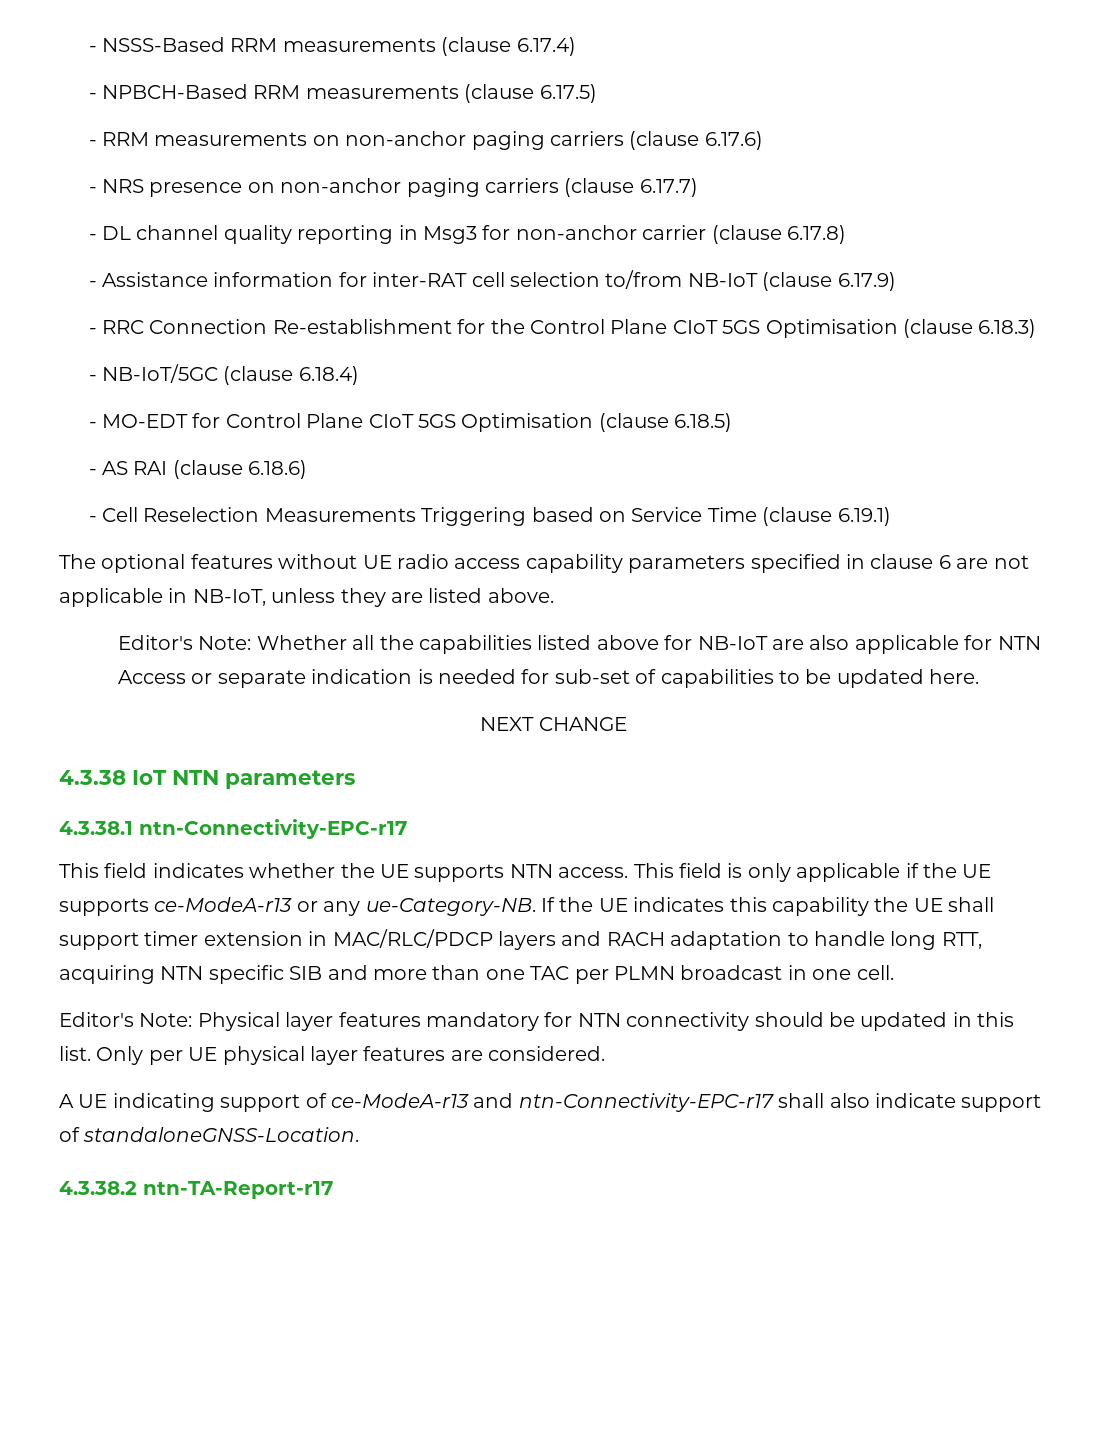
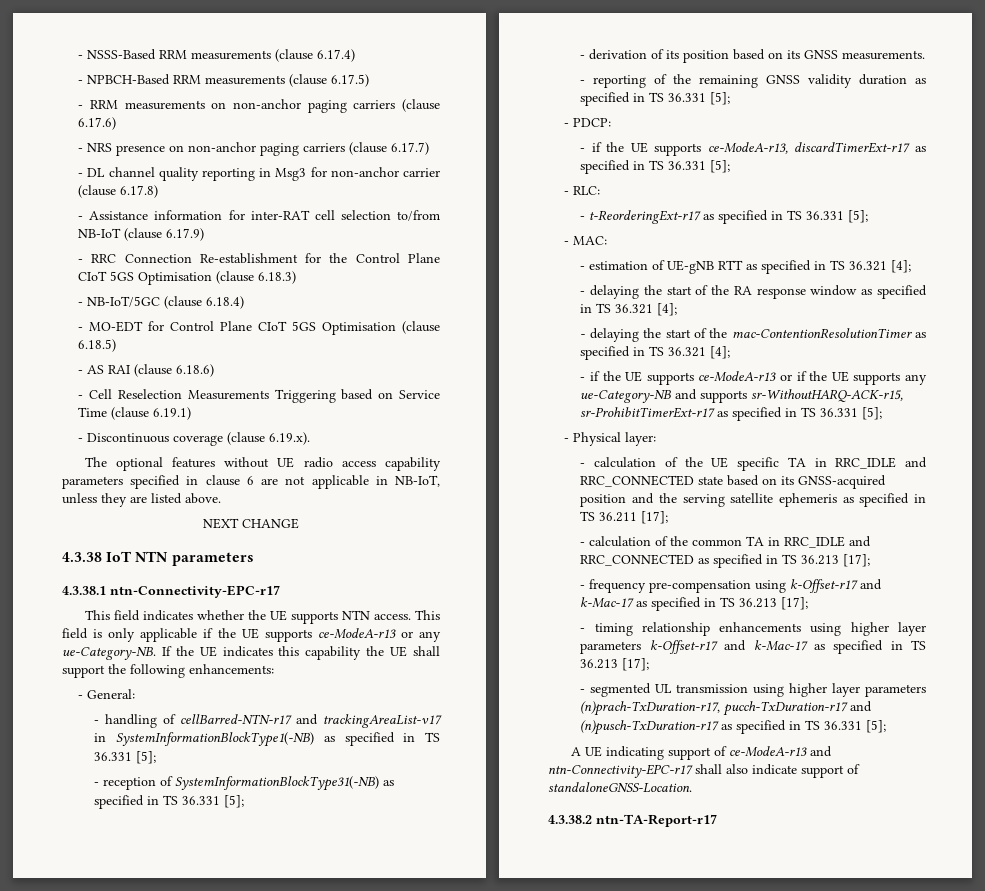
(891, 516) none -> [78,432,311,446] // - Discontinuous coverage (clause 6.19.x).
[117,635,1041,654] [117,669,980,688] // Editor's Note: Whether all the capabilities listed above for NB-IoT are also applicable for NTN Access or separate indication is needed for sub-set of capabilities to be updated here. -> (221, 498) none
[144,929,982,950] [59,965,894,984] [59,1012,1015,1031] [59,1046,606,1065] timer extension in MAC/RLC/PDCP layers and RACH adaptation to handle long RTT, acquiring NTN specific SIB and more than one TAC per PLMN broadcast in one cell. // Editor's Note: Physical layer features mandatory for NTN connectivity should be updated in this list. Only per UE physical layer features are considered. -> [108,664,274,678] [78,689,136,699] [94,714,442,728] [94,732,440,747] [94,751,157,764] [94,776,395,791] [94,795,245,809] [580,49,926,63] [580,74,926,88] [580,92,731,106] [564,118,612,127] [580,142,926,156] [580,160,731,174] [564,186,601,195] [580,210,869,224] [564,236,608,245] [580,260,912,274] [580,285,927,299] [580,303,678,316] [580,328,926,342] [580,346,731,360] [580,371,927,385] [580,389,904,403] [580,407,883,421] [564,432,657,446] [580,457,927,471] [580,475,887,489] [580,493,926,507] [580,511,669,524] [580,536,872,548] [580,554,871,568] [580,579,883,593] [580,597,809,611] [580,622,926,636] [580,640,926,654] [580,658,650,671] [580,683,926,697] [580,701,873,716] [580,720,887,735] the following enhancements: // - General: // - handling of cellBarred-NTN-r17 and trackingAreaList-v17 in SystemInformationBlockType1(-NB) as specified in TS 36.331 [5]; // - reception of SystemInformationBlockType31(-NB) as specified in TS 36.331 [5]; // - derivation of its position based on its GNSS measurements. // - reporting of the remaining GNSS validity duration as specified in TS 36.331 [5]; // - PDCP: // - if the UE supports ce-ModeA-r13, discardTimerExt-r17 as specified in TS 36.331 [5]; // - RLC: // - t-ReorderingExt-r17 as specified in TS 36.331 [5]; // - MAC: // - estimation of UE-gNB RTT as specified in TS 36.321 [4]; // - delaying the start of the RA response window as specified in TS 36.321 [4]; // - delaying the start of the mac-ContentionResolutionTimer as specified in TS 36.321 [4]; // - if the UE supports ce-ModeA-r13 or if the UE supports any ue-Category-NB and supports sr-WithoutHARQ-ACK-r15, sr-ProhibitTimerExt-r17 as specified in TS 36.331 [5]; // - Physical layer: // - calculation of the UE specific TA in RRC_IDLE and RRC_CONNECTED state based on its GNSS-acquired position and the serving satellite ephemeris as specified in TS 36.211 [17]; // - calculation of the common TA in RRC_IDLE and RRC_CONNECTED as specified in TS 36.213 [17]; // - frequency pre-compensation using k-Offset-r17 and k-Mac-17 as specified in TS 36.213 [17]; // - timing relationship enhancements using higher layer parameters k-Offset-r17 and k-Mac-17 as specified in TS 36.213 [17]; // - segmented UL transmission using higher layer parameters (n)prach-TxDuration-r17, pucch-TxDuration-r17 and (n)pusch-TxDuration-r17 as specified in TS 36.331 [5];

